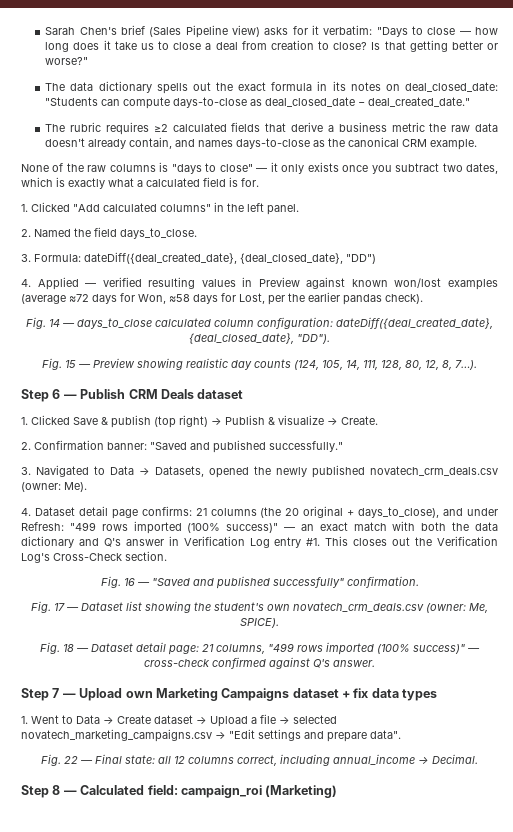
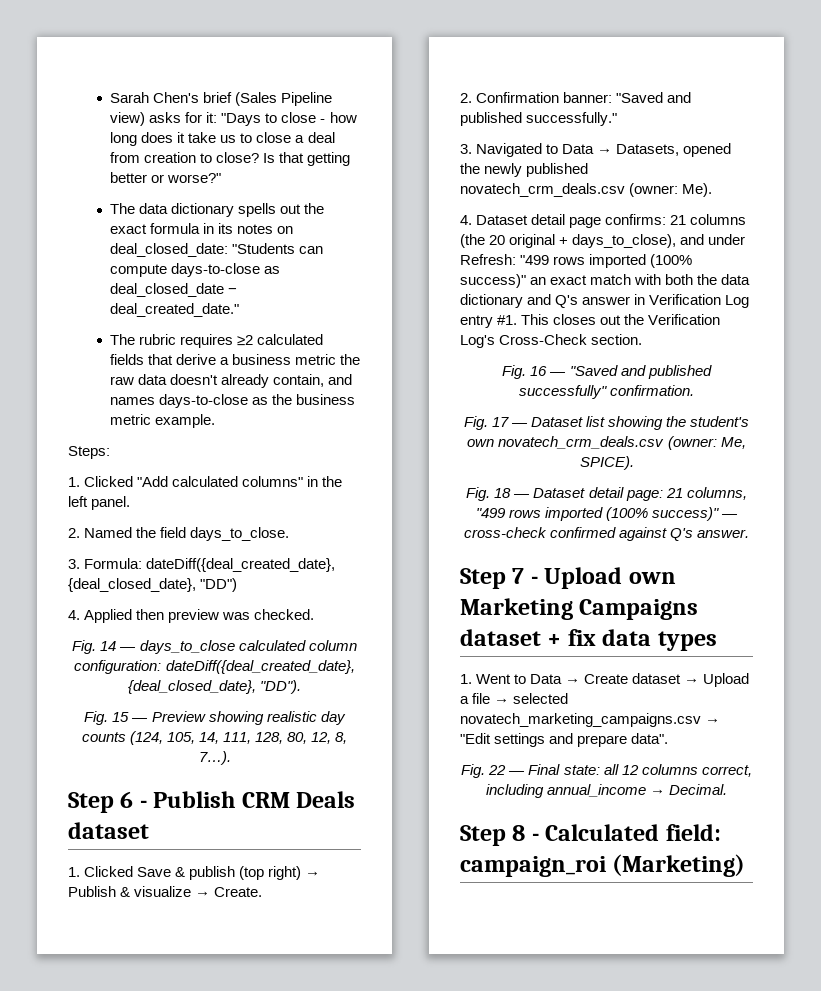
[311,25,373,35] it verbatim: -> [206,112,218,123] it:
[459,31,471,35] — -> [320,119,326,123] -
[348,137,428,147] canonical CRM -> [296,394,356,405] [110,414,152,425] business metric
[21,162,499,174] [21,177,259,189] None of the raw columns is "days to close" — it only exists once you subtract two dates, which is exactly what a calculated field is for. -> [68,446,110,459] Steps:
[85,277,498,290] [21,292,423,305] — verified resulting values in Preview against known won/lost examples (average ≈72 days for Won, ≈58 days for Lost, per the earlier pandas check). -> [136,609,315,623] then preview was checked.
[63,394,77,399] — -> [139,800,147,808] -
[284,527,296,531] — -> (526, 281) none
[62,693,76,698] — -> [530,576,538,584] -
[63,790,77,795] — -> [531,833,539,841] -

